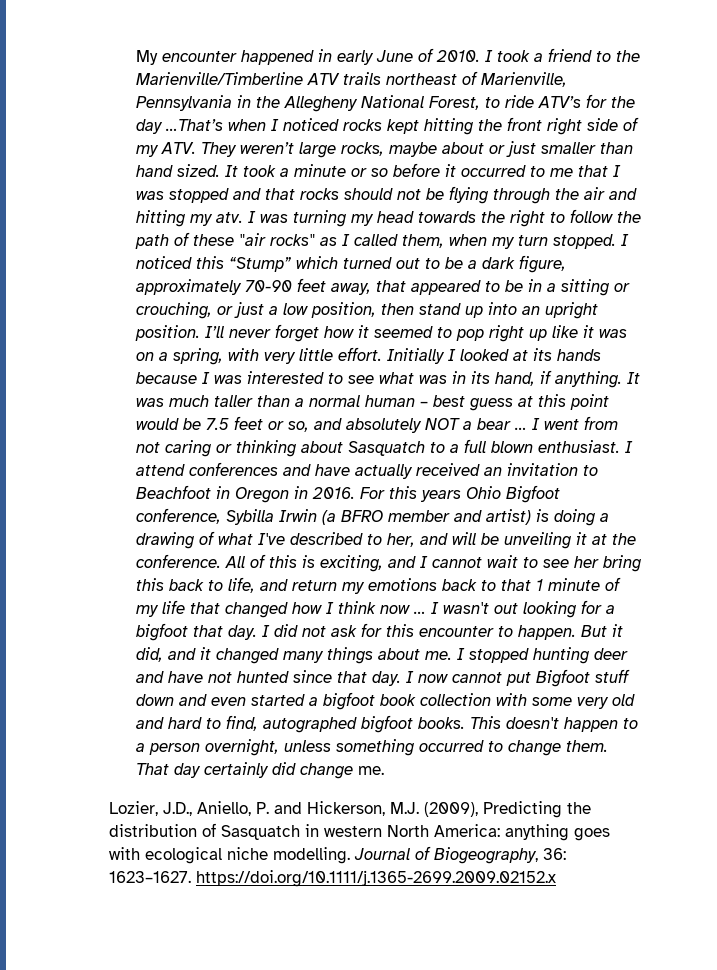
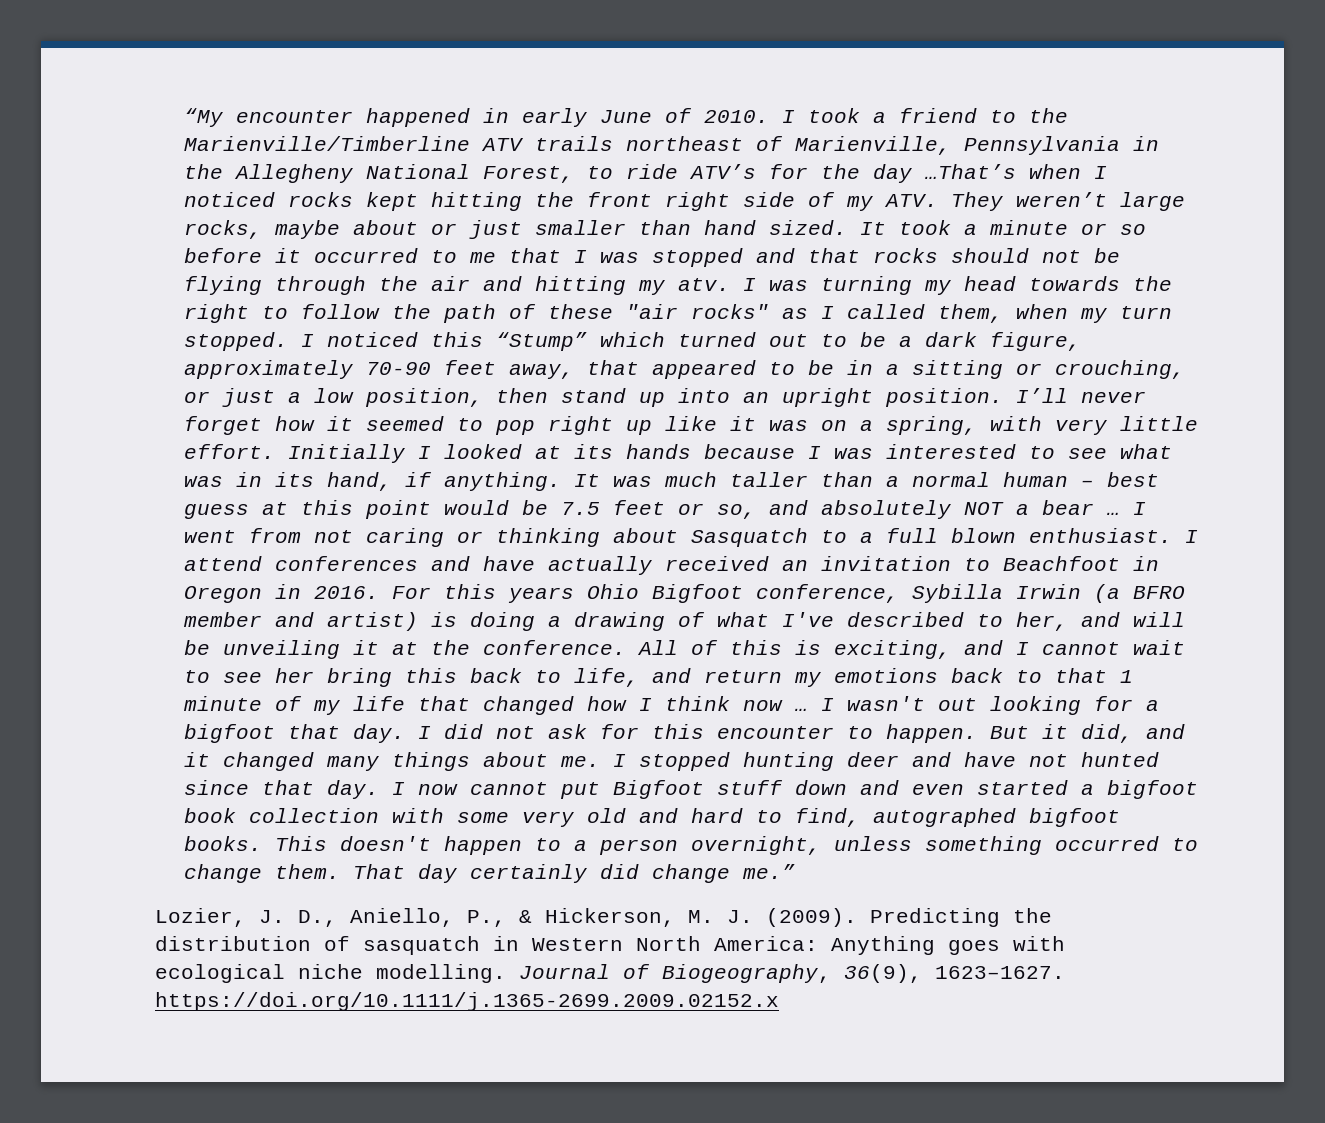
[135,50,158,65] My -> [184,108,224,127] “My
[357,766,384,775] me. -> [743,864,796,879] me.”
[162,801,478,817] J.D., Aniello, P. and Hickerson, M.J. (2009), -> [259,908,858,927] J. D., Aniello, P., & Hickerson, M. J. (2009).
[220,824,382,840] Sasquatch in western -> [363,936,624,955] sasquatch in Western
[504,824,569,841] anything -> [831,936,936,955] Anything
[542,848,566,860] 36: -> [844,964,923,983] 36(9),

